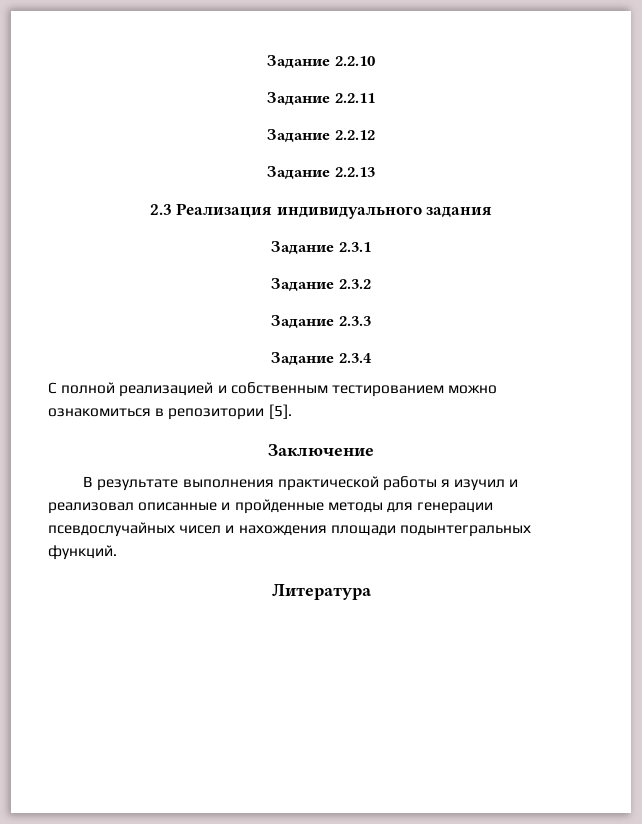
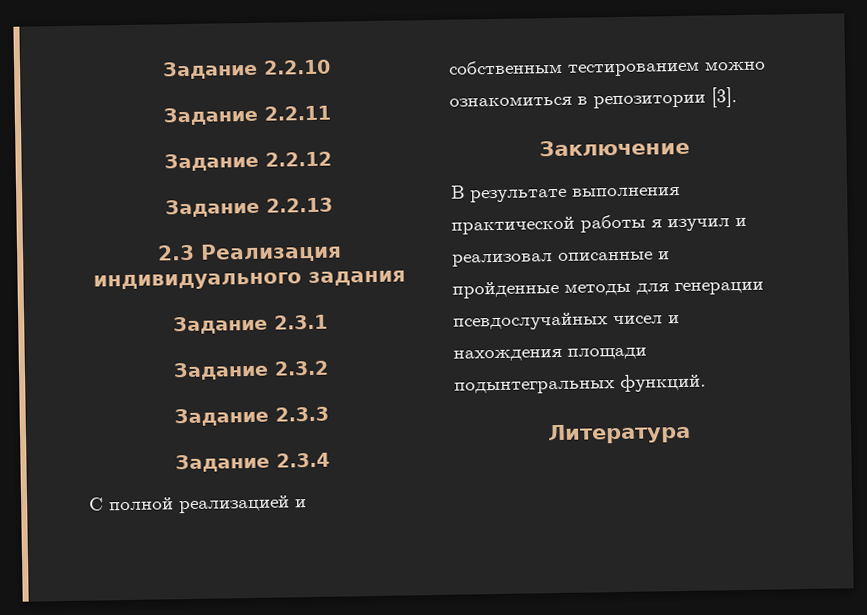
[268,404,292,419] [5]. -> [711,87,737,108] [3].

